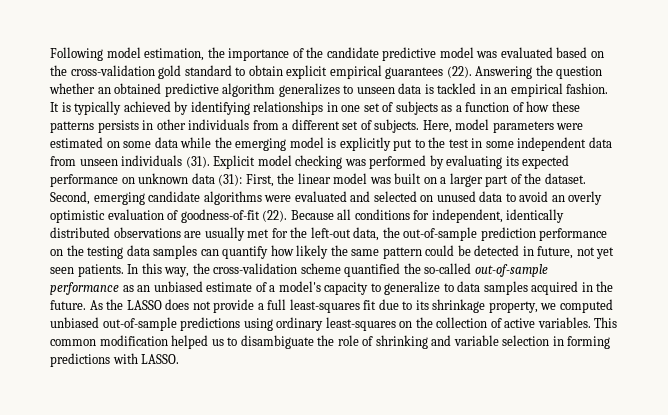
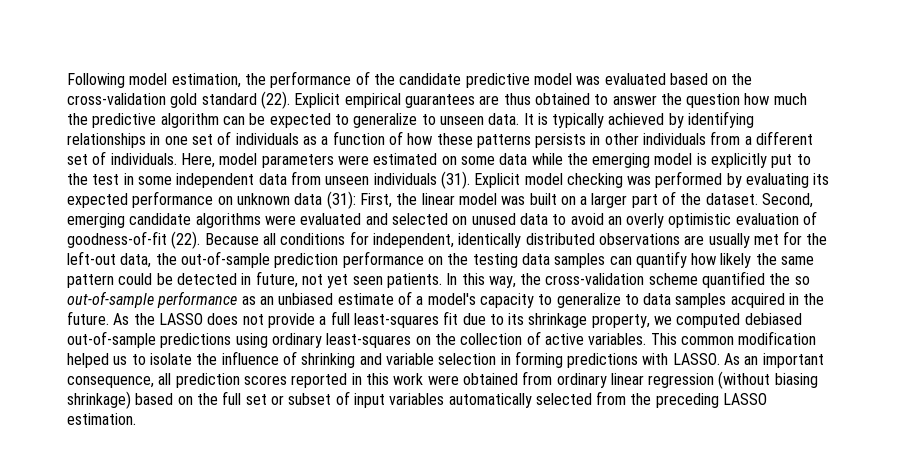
[228,48,290,61] importance -> [270,71,352,88] performance
[235,65,603,79] [49,83,609,97] to obtain explicit empirical guarantees (22). Answering the question whether an obtained predictive algorithm generalizes to unseen data is tackled in an empirical fashion. -> [260,91,807,109] [67,113,520,128] (22). Explicit empirical guarantees are thus obtained to answer the question how much the predictive algorithm can be expected to generalize to unseen data.
[395,101,438,115] subjects -> [235,133,299,145] individuals
[374,119,420,133] subjects. -> [110,153,177,165] individuals.
[424,263,472,274] so-called -> [794,276,810,285] so
[50,317,99,328] unbiased -> [744,313,802,325] debiased
[240,335,359,349] disambiguate the role -> [149,351,279,365] isolate the influence
(180, 359) none -> [724,353,824,368] [67,371,818,389] [67,391,768,409] [67,413,136,425] As an important consequence, all prediction scores reported in this work were obtained from ordinary linear regression (without biasing shrinkage) based on the full set or subset of input variables automatically selected from the preceding LASSO estimation.

